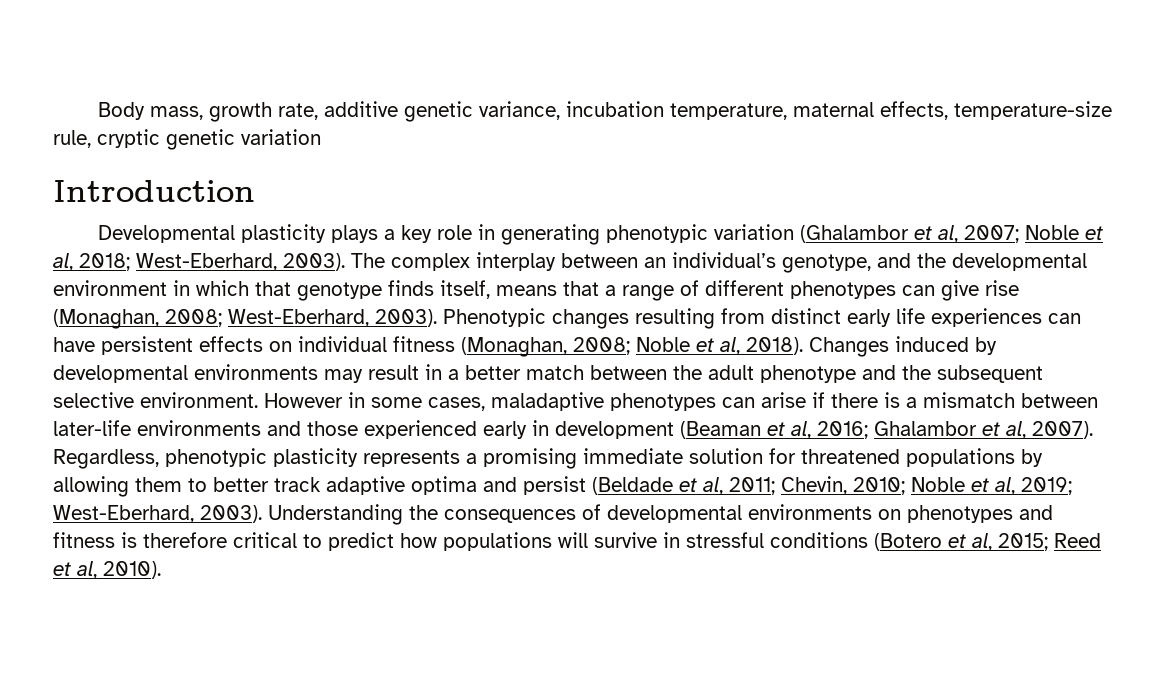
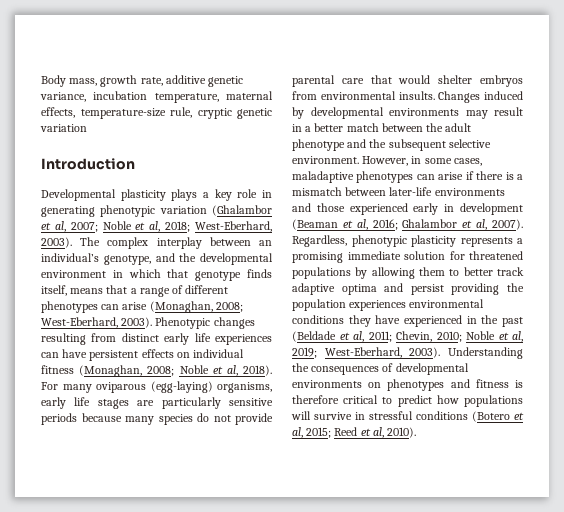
[941,280,1019,301] give rise -> [122,302,148,310] arise
(803, 346) none -> [41,381,272,393] [41,397,273,409] [41,413,273,425] [292,75,523,87] [292,91,435,100] For many oviparous (egg-laying) organisms, early life stages are particularly sensitive periods because many species do not provide parental care that would shelter embryos from environmental insults.
[264,393,343,408] However -> [362,156,409,166] However,
(586, 485) none -> [451,283,524,295] [292,299,485,311] [292,315,523,327] providing the population experiences environmental conditions they have experienced in the past

